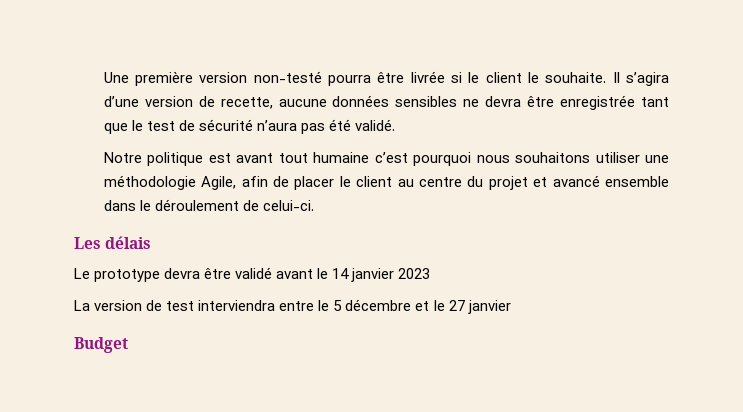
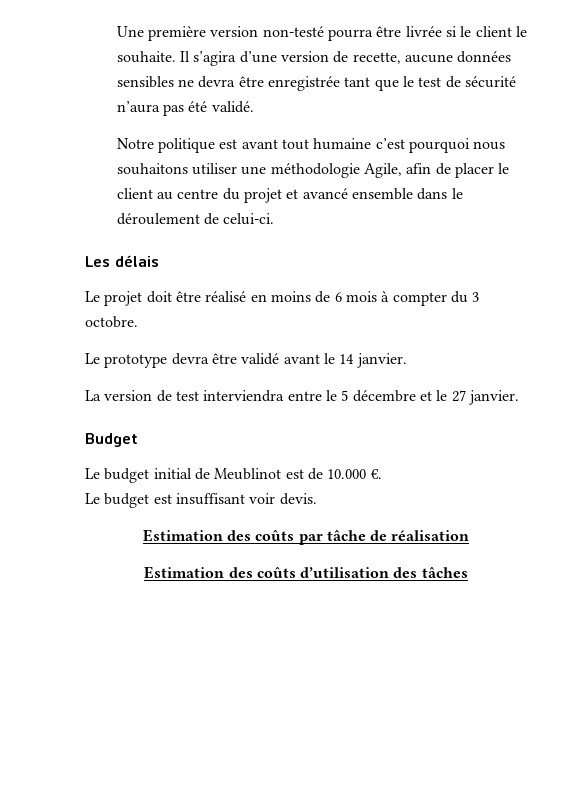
(152, 242) none -> [85,291,480,306] [85,316,138,328] // Le projet doit être réalisé en moins de 6 mois à compter du 3 octobre.
[351,268,431,282] janvier 2023 -> [356,353,407,368] janvier.
[467,300,511,314] janvier -> [468,390,519,405] janvier.
(128, 345) none -> [85,468,382,483] [85,493,317,508] [142,529,470,545] [144,566,468,579] // Le budget initial de Meublinot est de 10.000 €. // Le budget est insuffisant voir devis. // Estimation des coûts par tâche de réalisation // Estimation des coûts d’utilisation des tâches

